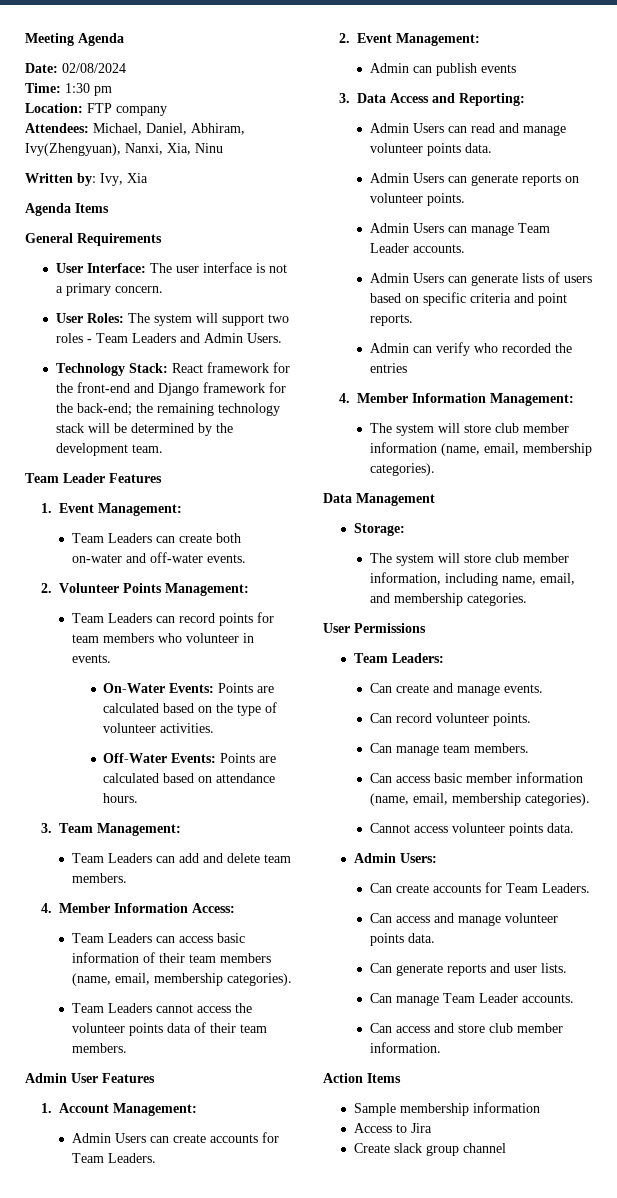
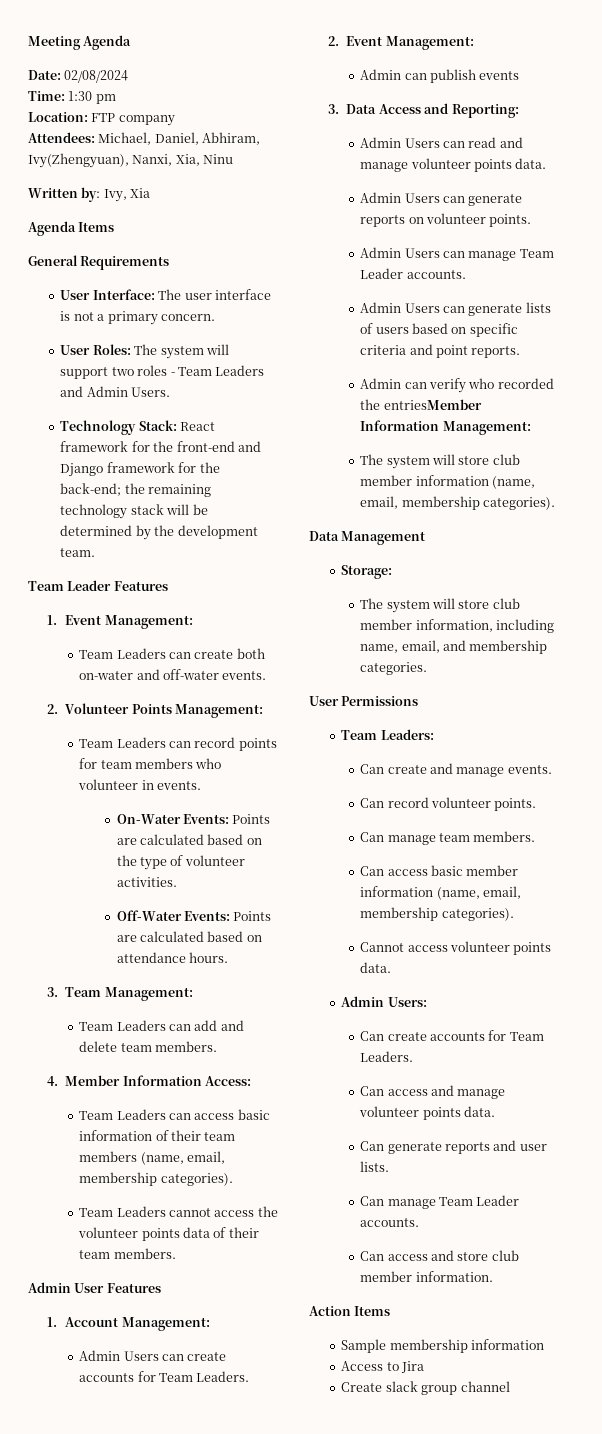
[369,363,407,373] [338,393,408,403] entries // 4. Member -> [383,399,482,410] entriesMember

